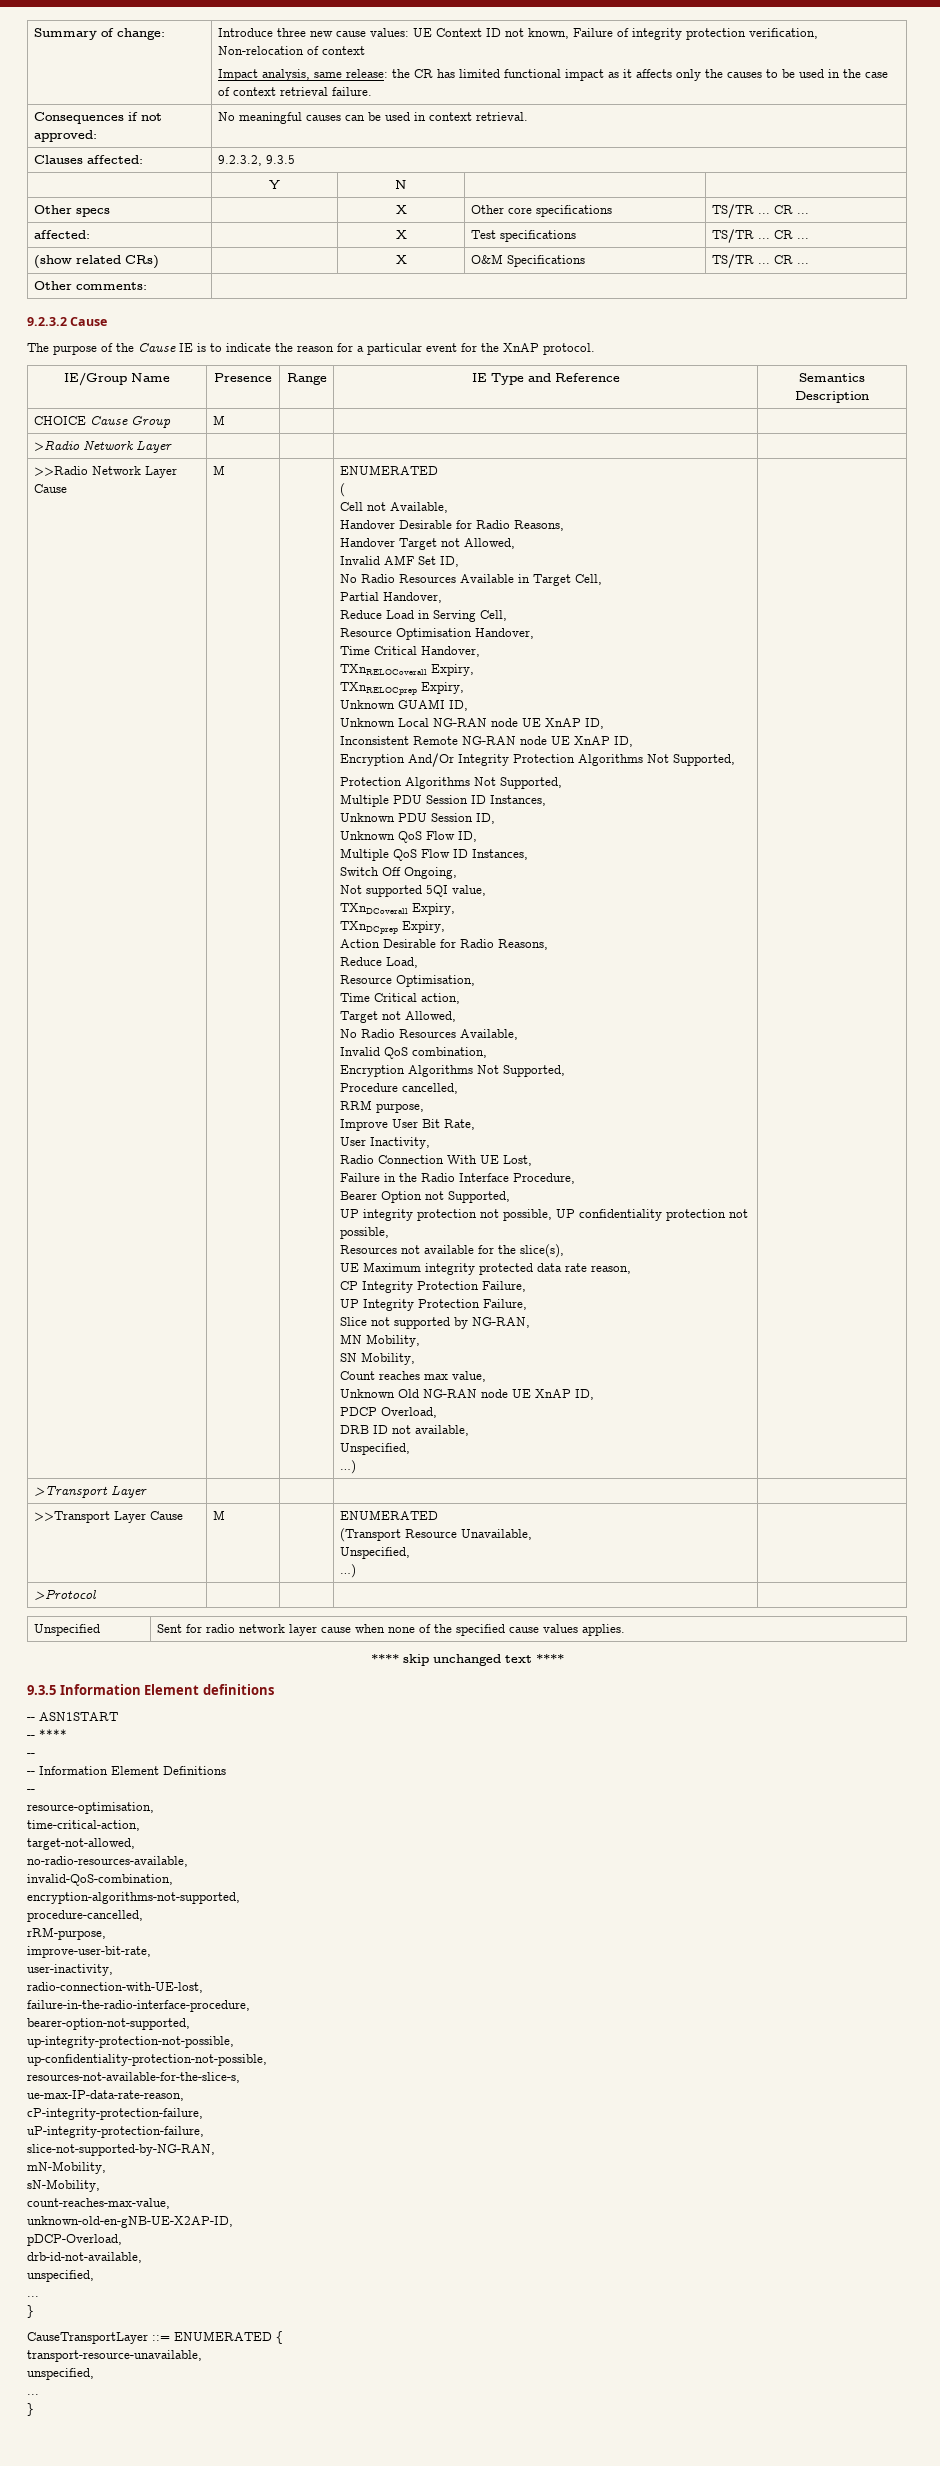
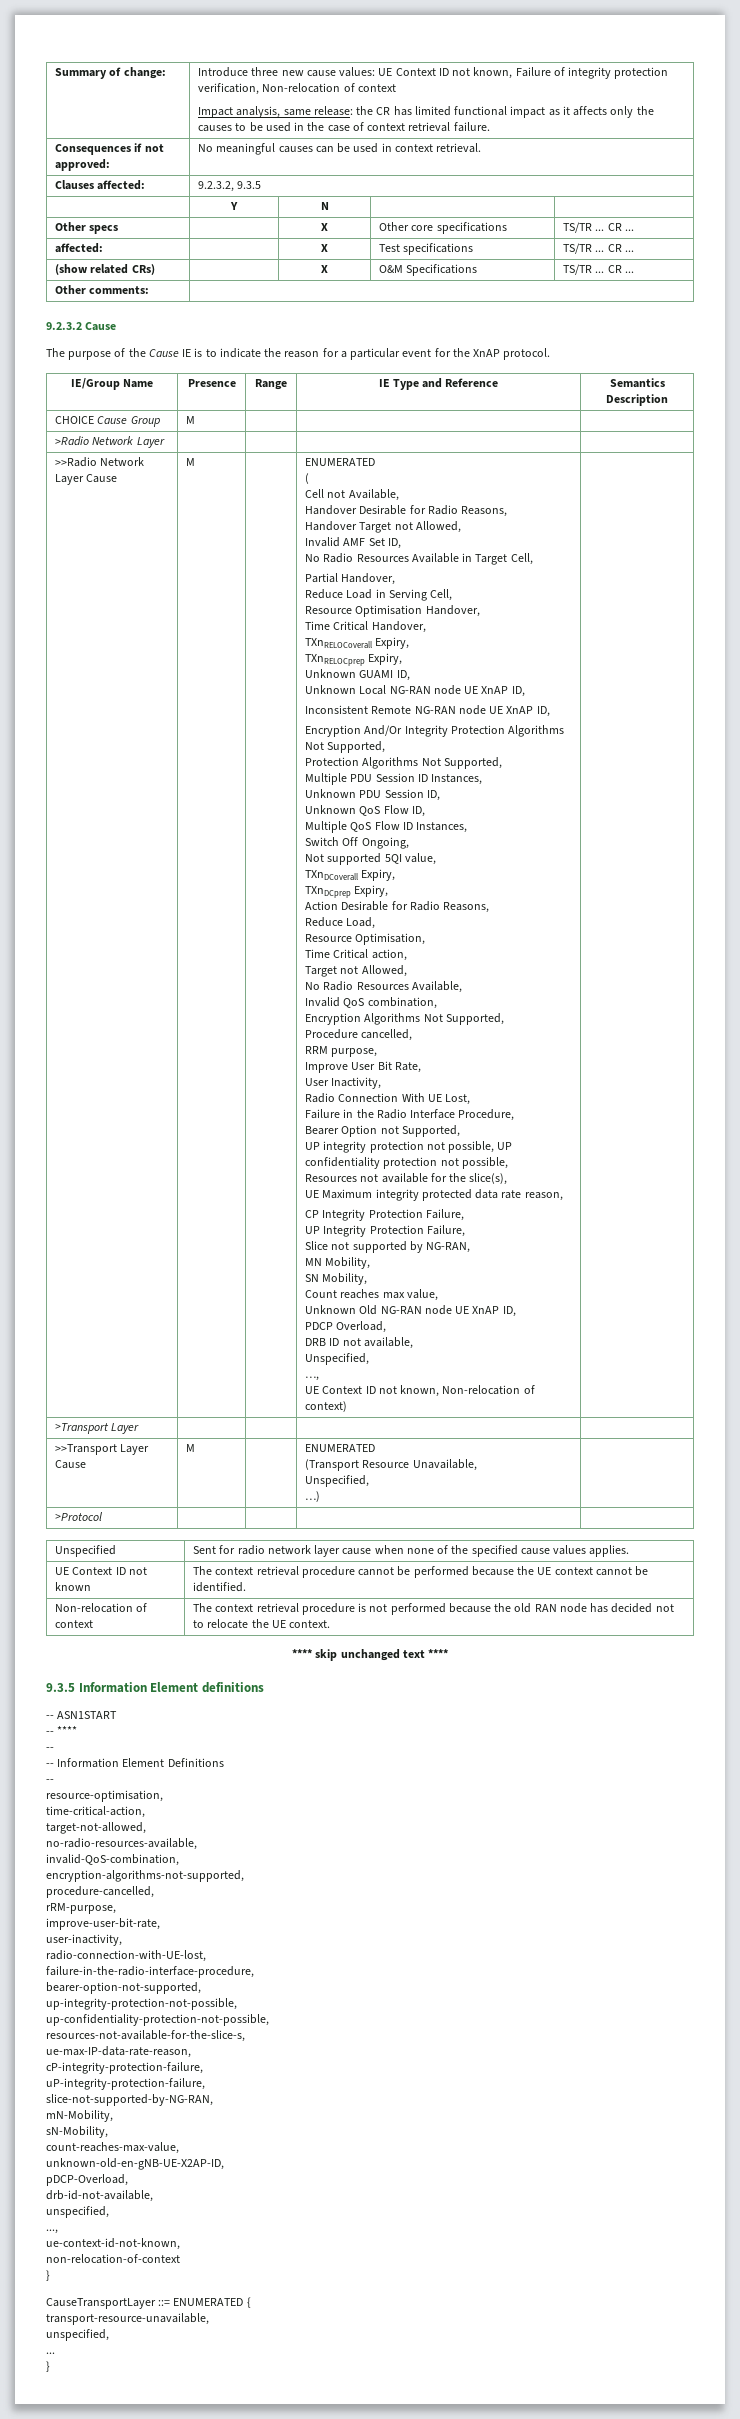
[339,1460,356,1474] …) -> [305,1376,320,1381] [305,1385,535,1397] [305,1401,348,1412] …, // UE Context ID not known, Non-relocation of context)
(625, 1630) none -> [55,1567,147,1575] [55,1582,92,1591] [193,1566,649,1578] [193,1582,247,1592] [55,1603,148,1613] [55,1620,94,1628] [193,1603,674,1615] [193,1619,331,1629] // UE Context ID not known | The context retrieval procedure cannot be performed because the UE context cannot be identified. // Non-relocation of context | The context retrieval procedure is not performed because the old RAN node has decided not to relocate the UE context.
[27,2296,39,2297] ... -> [46,2229,58,2234] [46,2238,180,2250] [46,2254,180,2264] ..., // ue-context-id-not-known, // non-relocation-of-context

